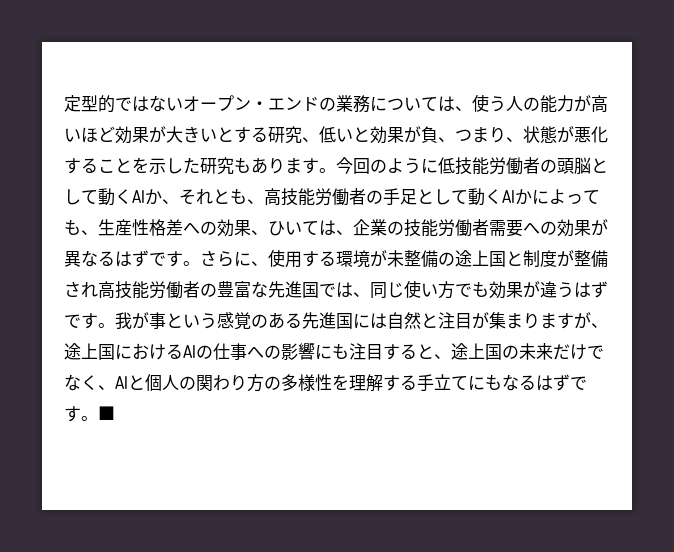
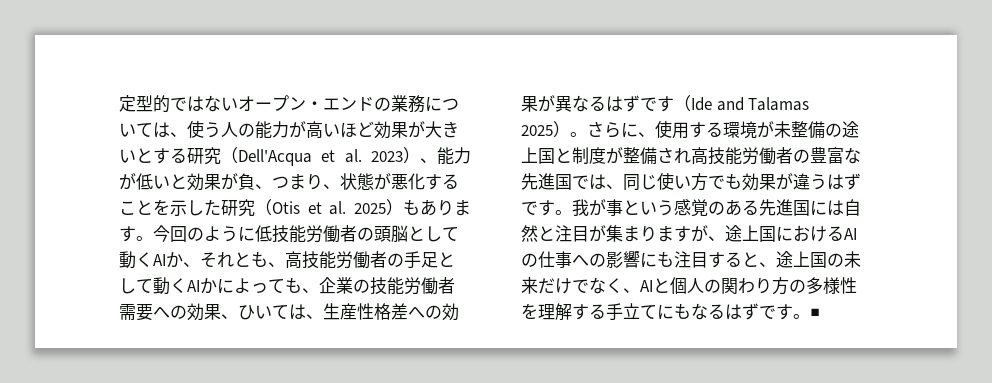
[302,137,319,142] 、 -> [221,147,471,166] [119,173,136,190] （Dell'Acqua et al. 2023）、能力が
(234, 166) none -> [255,199,404,216] （Otis et al. 2025）
[98,219,353,237] 生産性格差への効果、ひいては、 -> (319, 290) none
[591,219,608,236] [64,250,183,267] が異なるはずです -> [221,303,459,321] [521,95,810,112] [521,121,570,138] 、ひいては、生産性格差への効果が異なるはずです（Ide and Talamas 2025）

